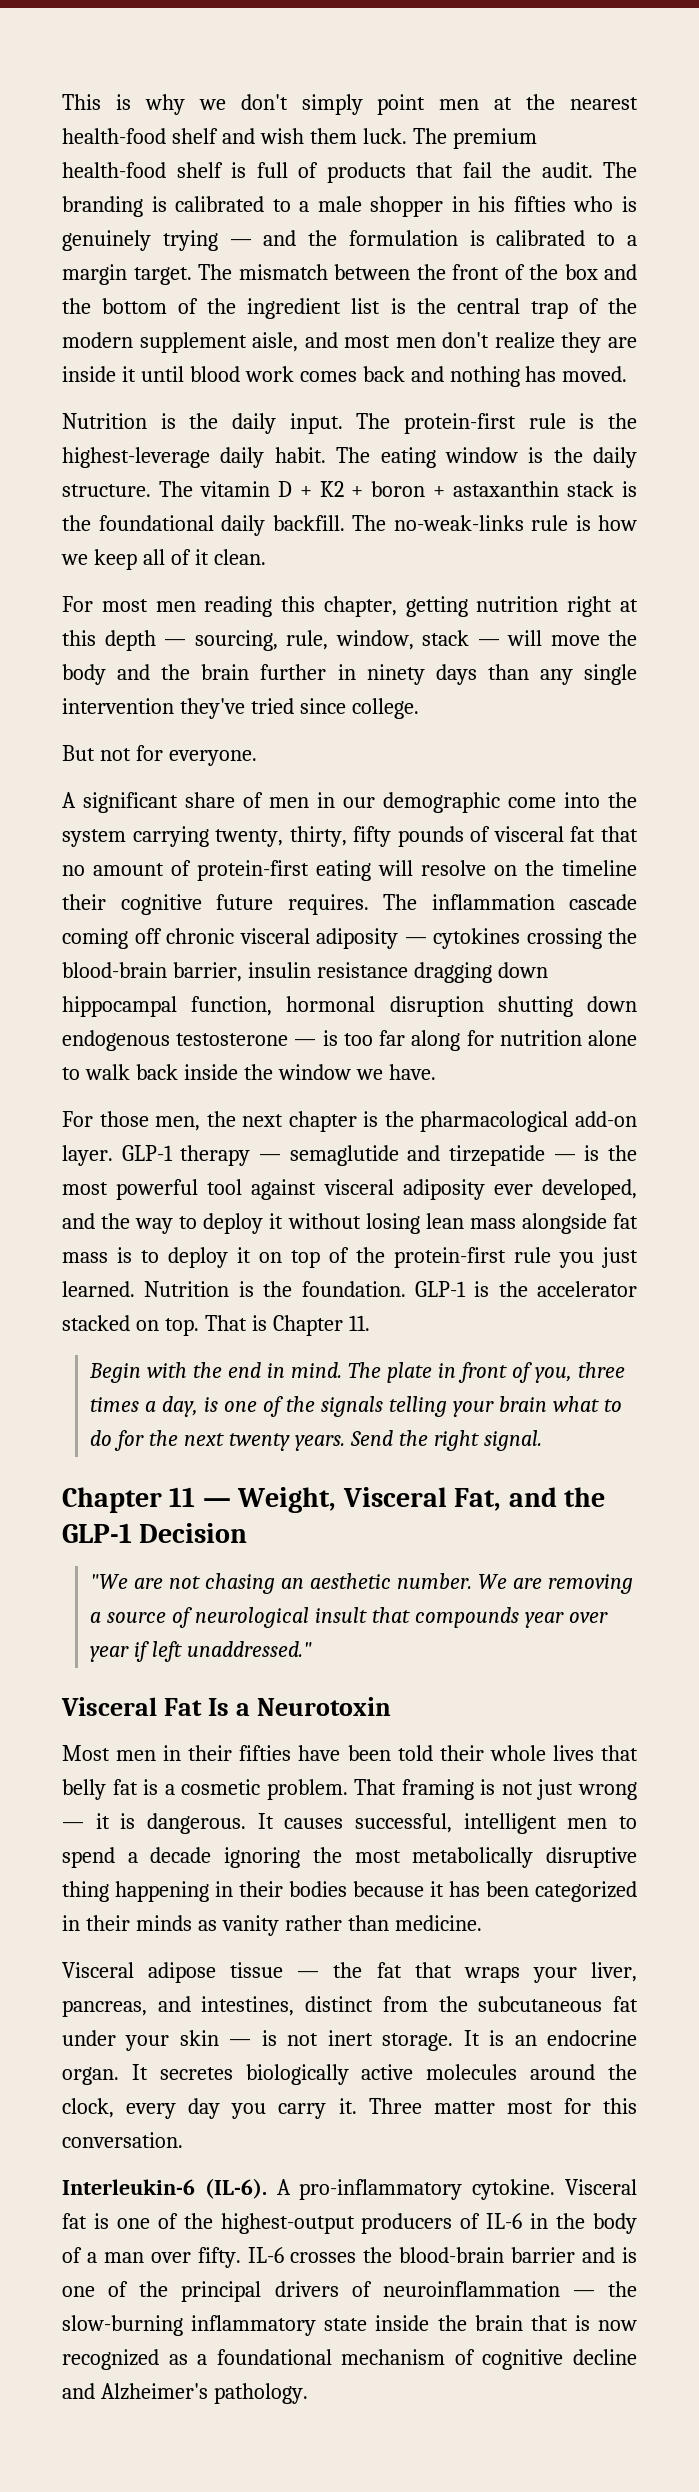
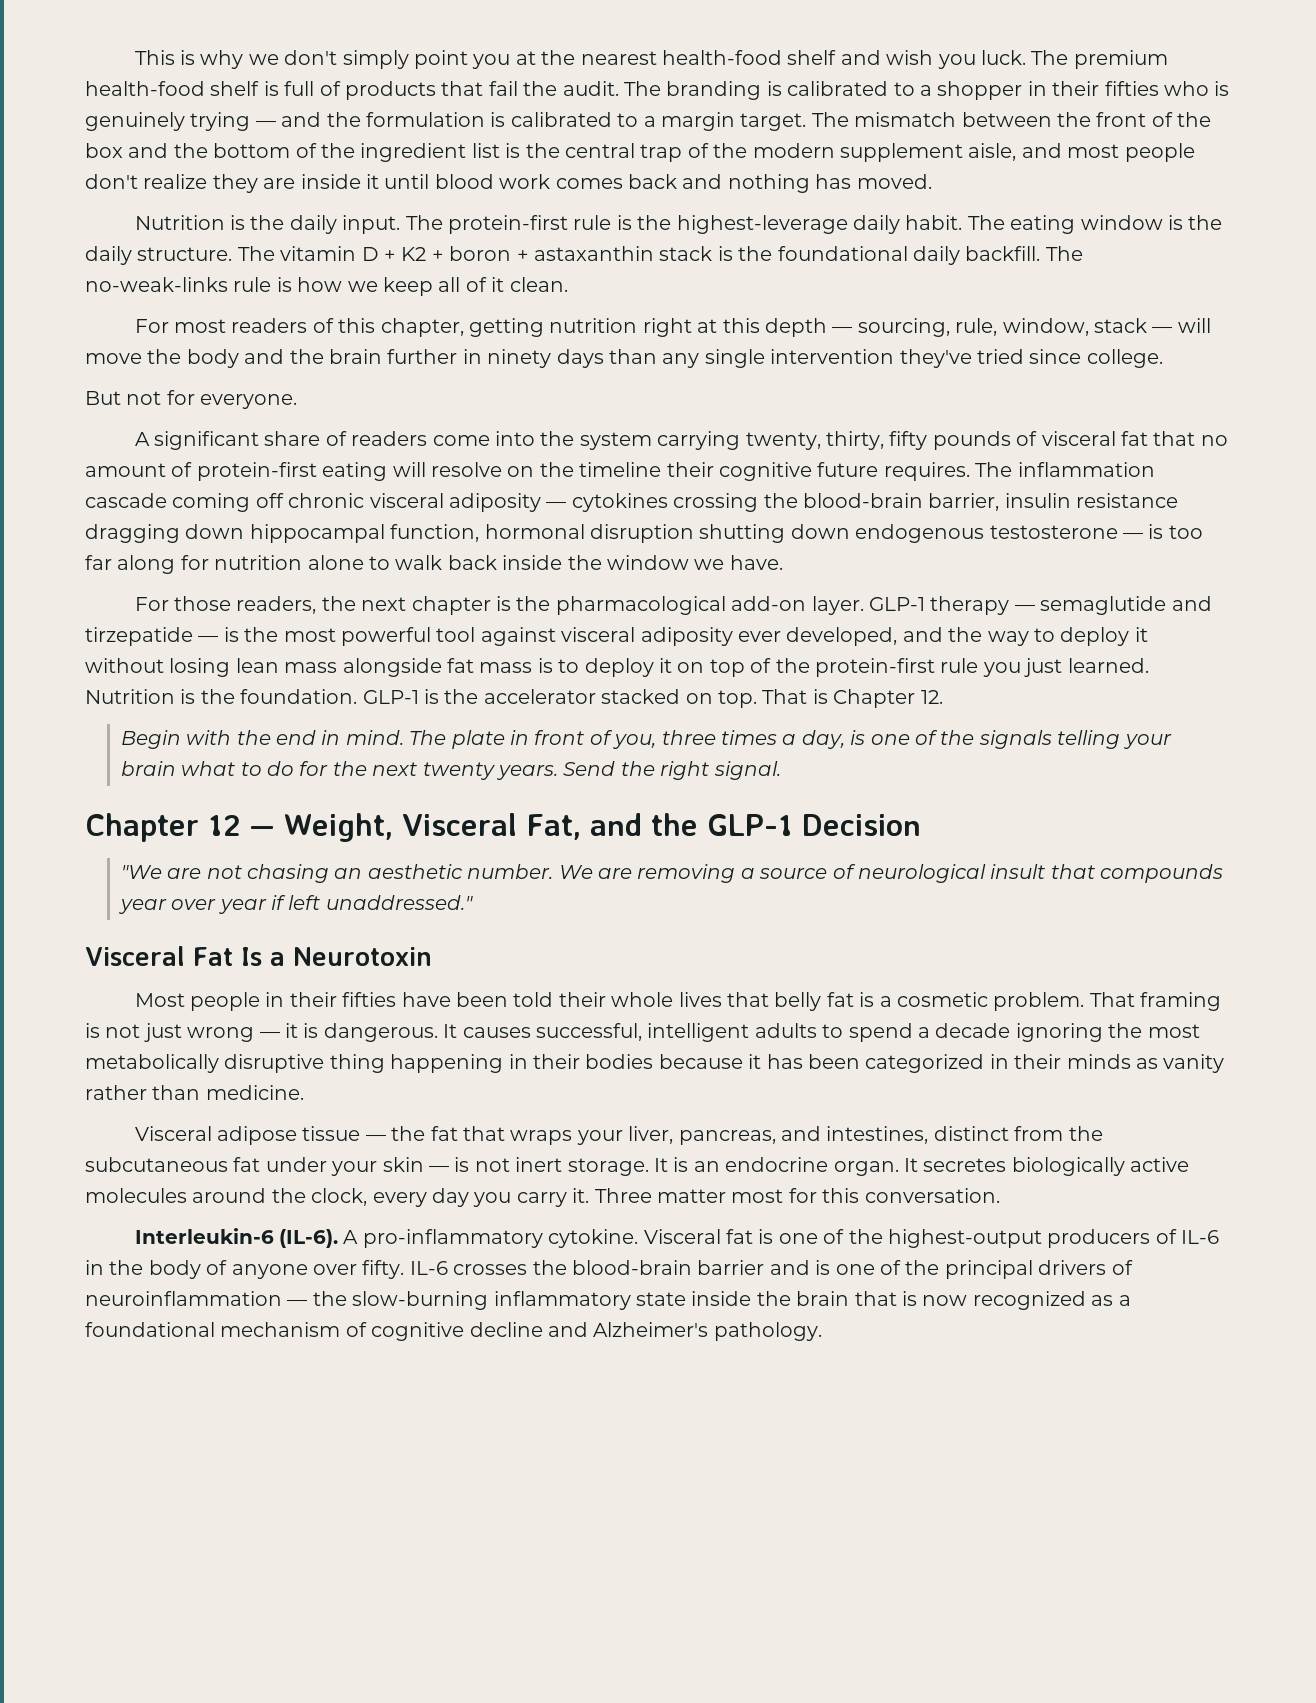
[439,99,480,110] men -> [472,54,511,69] you
[309,128,357,144] them -> [937,54,976,69] you
[317,196,362,212] male -> (932, 90) none
[478,196,506,212] his -> [1052,81,1100,96] their
[395,337,436,348] men -> [1124,143,1195,162] people
[155,596,273,617] men reading -> [231,318,334,333] readers of
[269,792,500,813] men in our demographic -> [351,431,428,446] readers
[155,1116,201,1131] men, -> [236,596,317,614] readers,
[348,1315,370,1331] 11. -> [920,690,943,704] 12.
[169,1487,196,1507] 11 -> [208,815,241,836] 12
[116,1750,157,1761] men -> [190,992,261,1011] people
[567,1818,608,1829] men -> [754,1023,817,1038] adults
[86,2252,144,2263] a man -> [231,1264,308,1279] anyone

